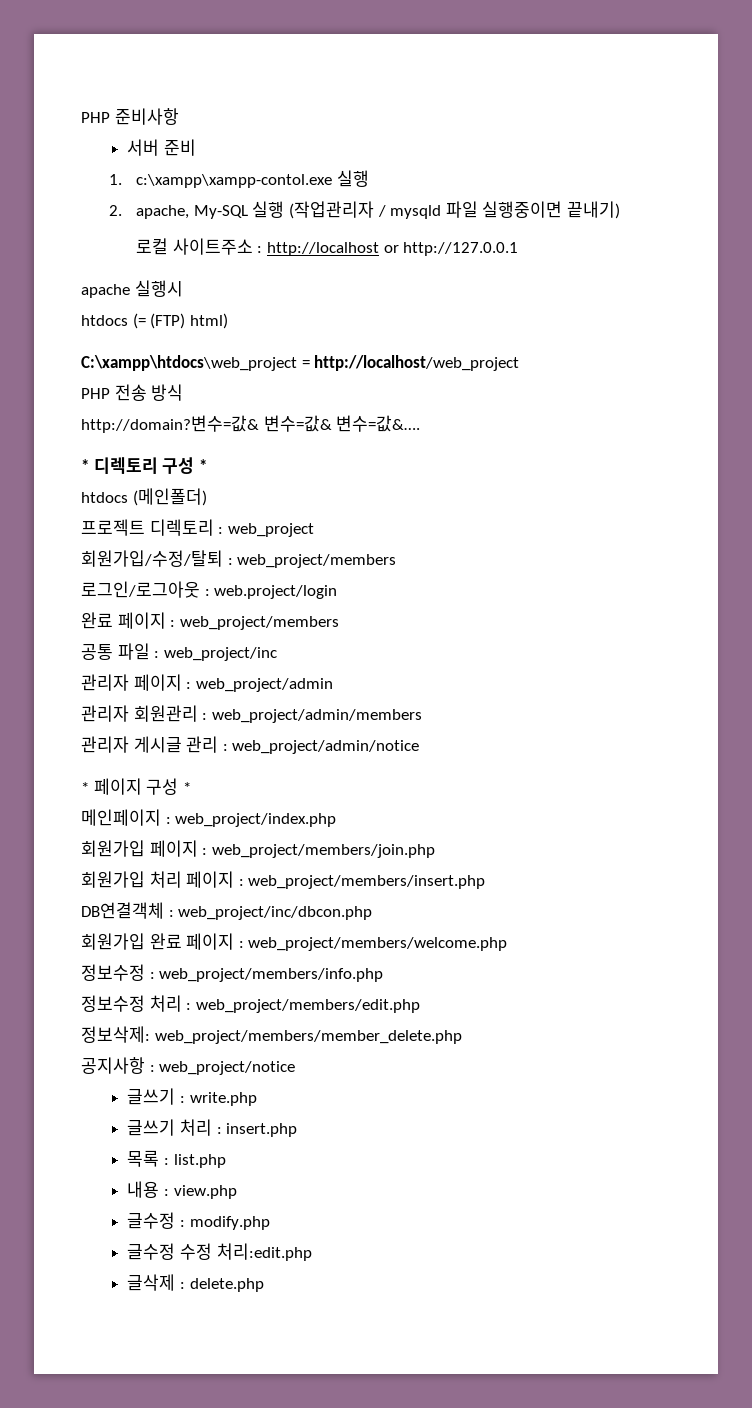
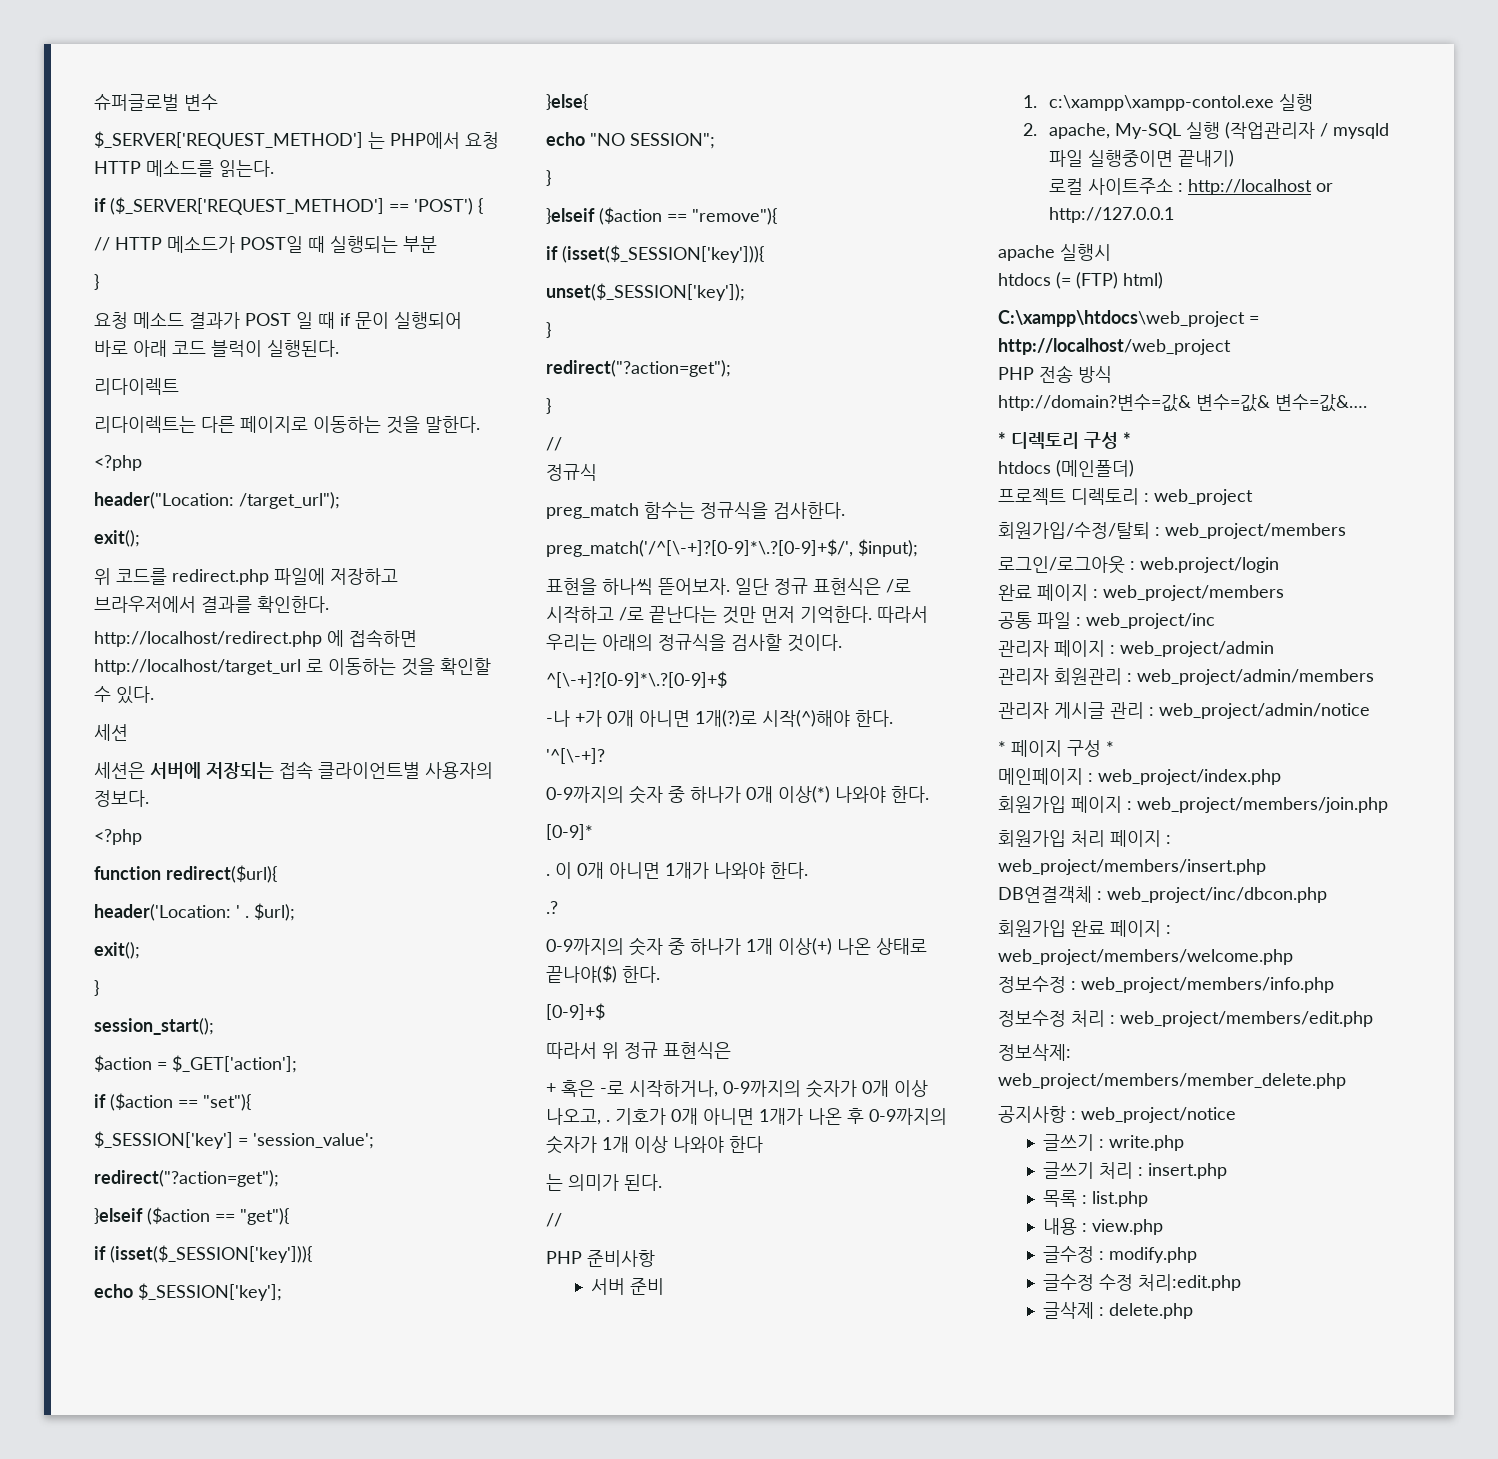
(81, 117) none -> [94,94,218,111] [94,131,499,149] [94,160,274,177] [94,197,483,215] [94,236,437,253] [94,274,99,290] [94,312,462,329] [94,340,339,357] [94,378,179,395] [94,416,480,434] [94,455,142,471] [94,492,340,509] [94,530,140,547] [94,568,398,585] [94,596,329,613] [94,629,417,647] [94,658,491,676] [94,686,154,704] [94,724,128,741] [94,761,493,779] [94,790,149,807] [94,829,142,845] [94,865,277,883] [94,903,295,921] [94,942,140,959] [94,980,99,996] [94,1018,214,1035] [94,1055,297,1073] [94,1093,251,1111] [94,1131,374,1149] [94,1170,279,1187] [94,1207,289,1225] [94,1245,312,1263] [94,1283,282,1301] [546,94,588,110] [546,132,715,149] [546,170,551,186] [546,207,777,225] [546,245,764,263] [546,283,745,301] [546,322,551,338] [546,360,731,377] [546,398,551,414] [546,437,562,451] [546,464,597,481] [546,502,845,519] [546,539,918,557] [546,578,911,595] [546,606,928,624] [546,634,842,652] [546,671,727,688] [546,710,893,727] [546,748,605,764] [546,785,929,804] [546,824,593,840] [546,862,808,879] [546,901,558,914] [546,937,927,956] [546,965,660,983] [546,1003,605,1020] [546,1042,731,1059] [546,1079,928,1098] [546,1108,947,1125] [546,1135,763,1154] [546,1174,662,1191] [546,1213,562,1227] 슈퍼글로벌 변수 // $_SERVER['REQUEST_METHOD'] 는 PHP에서 요청 HTTP 메소드를 읽는다. // if ($_SERVER['REQUEST_METHOD'] == 'POST') { // // HTTP 메소드가 POST일 때 실행되는 부분 // } // 요청 메소드 결과가 POST 일 때 if 문이 실행되어 바로 아래 코드 블럭이 실행된다. // 리다이렉트 // 리다이렉트는 다른 페이지로 이동하는 것을 말한다. // <?php // header("Location: /target_url"); // exit(); // 위 코드를 redirect.php 파일에 저장하고 브라우저에서 결과를 확인한다. // http://localhost/redirect.php 에 접속하면 http://localhost/target_url 로 이동하는 것을 확인할 수 있다. // 세션 // 세션은 서버에 저장되는 접속 클라이언트별 사용자의 정보다. // <?php // function redirect($url){ // header('Location: ' . $url); // exit(); // } // session_start(); // $action = $_GET['action']; // if ($action == "set"){ // $_SESSION['key'] = 'session_value'; // redirect("?action=get"); // }elseif ($action == "get"){ // if (isset($_SESSION['key'])){ // echo $_SESSION['key']; // }else{ // echo "NO SESSION"; // } // }elseif ($action == "remove"){ // if (isset($_SESSION['key'])){ // unset($_SESSION['key']); // } // redirect("?action=get"); // } // // // 정규식 // preg_match 함수는 정규식을 검사한다. // preg_match('/^[\-+]?[0-9]*\.?[0-9]+$/', $input); // 표현을 하나씩 뜯어보자. 일단 정규 표현식은 /로 시작하고 /로 끝난다는 것만 먼저 기억한다. 따라서 우리는 아래의 정규식을 검사할 것이다. // ^[\-+]?[0-9]*\.?[0-9]+$ // -나 +가 0개 아니면 1개(?)로 시작(^)해야 한다. // '^[\-+]? // 0-9까지의 숫자 중 하나가 0개 이상(*) 나와야 한다. // [0-9]* // . 이 0개 아니면 1개가 나와야 한다. // .? // 0-9까지의 숫자 중 하나가 1개 이상(+) 나온 상태로 끝나야($) 한다. // [0-9]+$ // 따라서 위 정규 표현식은 // + 혹은 -로 시작하거나, 0-9까지의 숫자가 0개 이상 나오고, . 기호가 0개 아니면 1개가 나온 후 0-9까지의 숫자가 1개 이상 나와야 한다 // 는 의미가 된다. // // //

